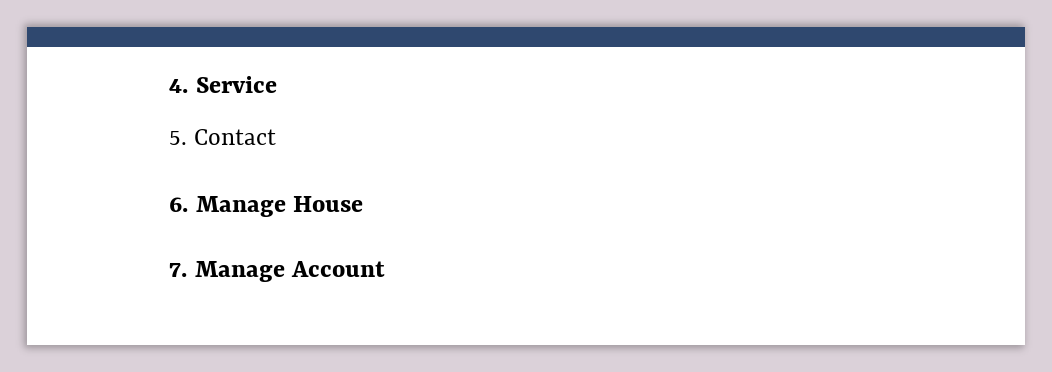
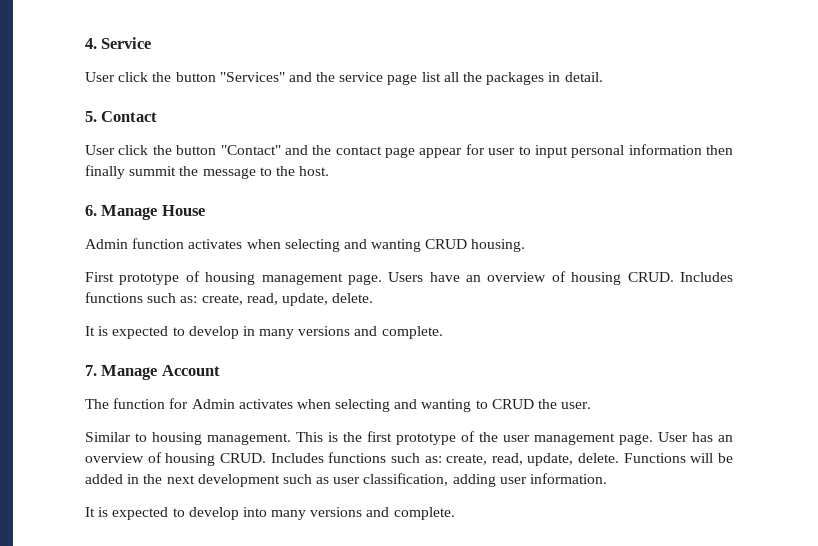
[169,129,277,145] [169,196,364,217] [169,261,386,282] 5. Contact // 6. Manage House // 7. Manage Account -> [85,72,603,85] [85,111,158,122] [85,144,733,158] [85,165,330,179] [85,205,205,220] [85,238,526,252] [85,271,733,285] [85,292,374,306] [85,326,443,339] [85,365,220,380] [85,398,592,412] [85,431,733,445] [85,452,733,466] [85,473,608,487] [85,507,455,520] User click the button "Services" and the service page list all the packages in detail. // 5. Contact // User click the button "Contact" and the contact page appear for user to input personal information then finally summit the message to the host. // 6. Manage House // Admin function activates when selecting and wanting CRUD housing. // First prototype of housing management page. Users have an overview of housing CRUD. Includes functions such as: create, read, update, delete. // It is expected to develop in many versions and complete. // 7. Manage Account // The function for Admin activates when selecting and wanting to CRUD the user. // Similar to housing management. This is the first prototype of the user management page. User has an overview of housing CRUD. Includes functions such as: create, read, update, delete. Functions will be added in the next development such as user classification, adding user information. // It is expected to develop into many versions and complete.

